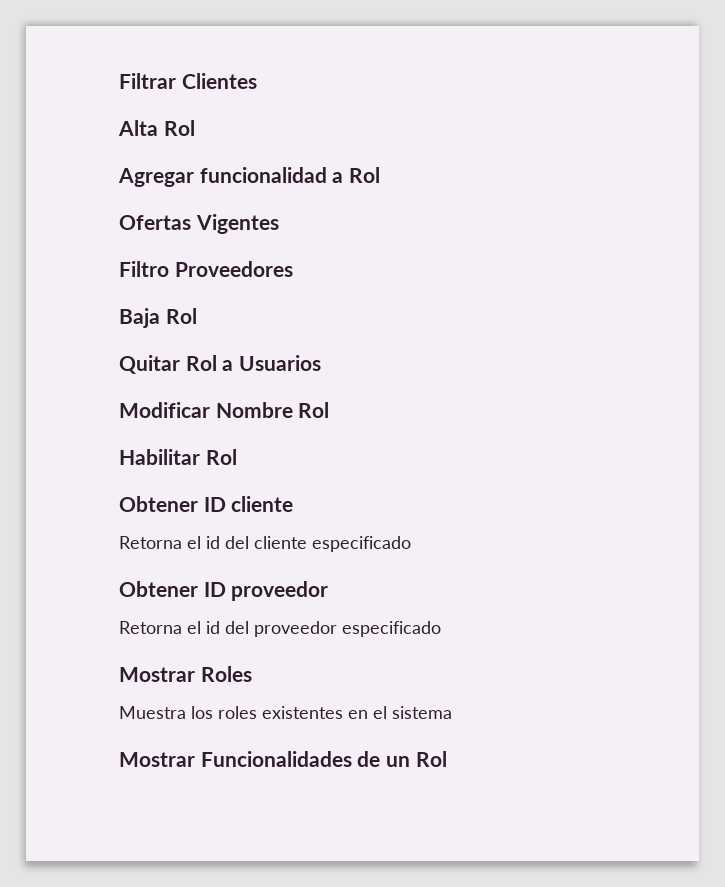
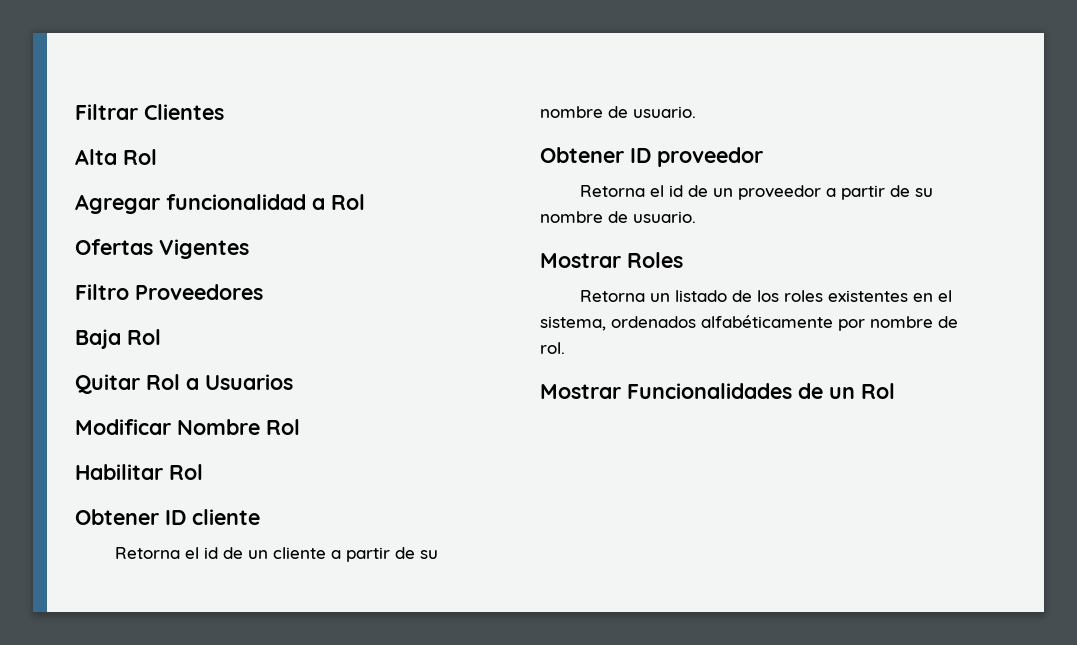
[225,536,411,552] del cliente especificado -> [223,547,439,562] [540,106,696,118] de un cliente a partir de su nombre de usuario.
[225,621,441,637] [119,666,252,682] [119,706,186,719] del proveedor especificado // Mostrar Roles // Muestra -> [688,185,934,200] [540,211,696,223] [540,252,683,268] [580,290,753,302] de un proveedor a partir de su nombre de usuario. // Mostrar Roles // Retorna un listado de
[392,706,452,719] sistema -> [540,315,958,331] [540,342,565,354] sistema, ordenados alfabéticamente por nombre de rol.

